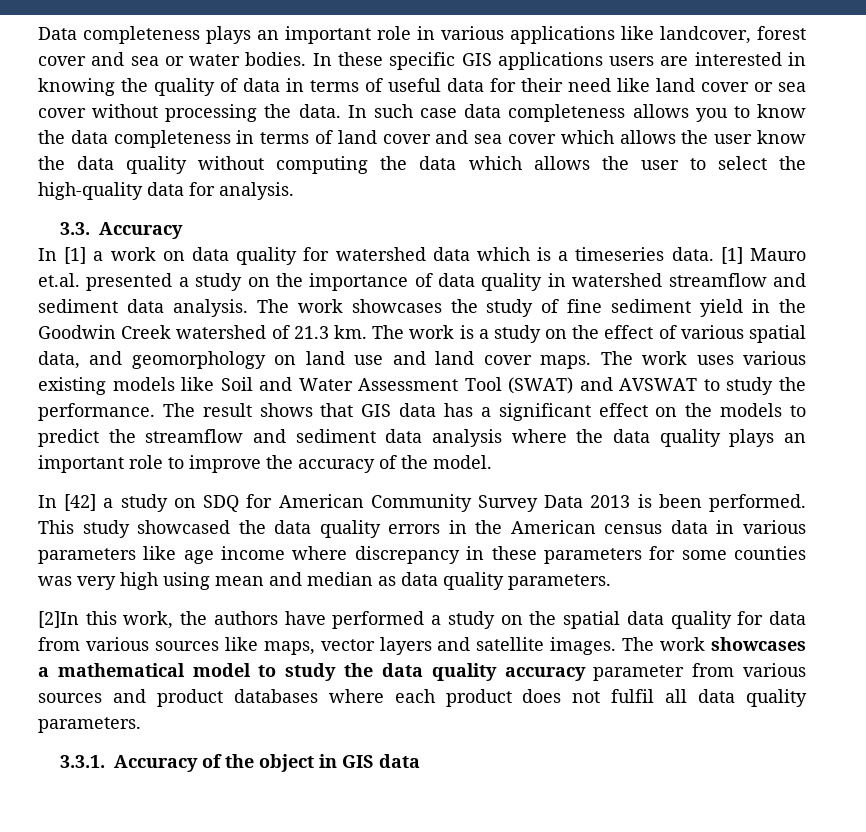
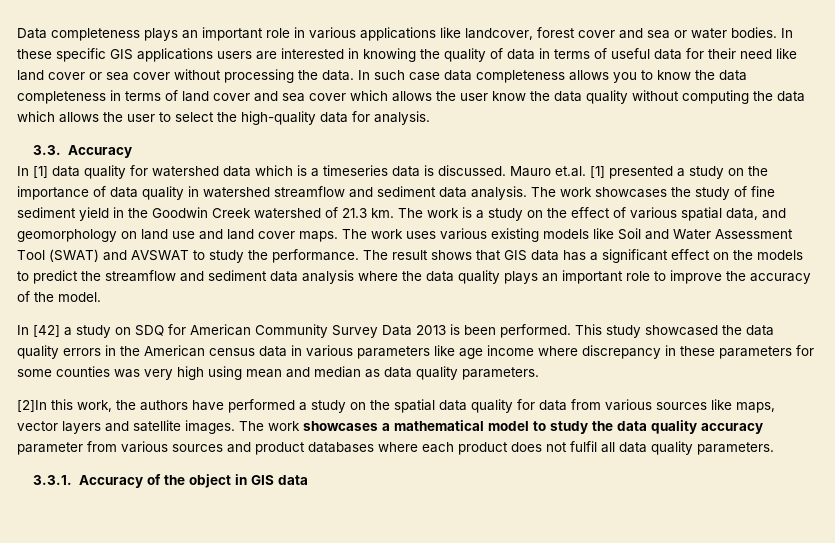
[93,247,185,261] a work on -> (48, 172) none
[671,247,743,264] data. [1] -> [392,165,506,177] data is discussed.
(80, 280) none -> [590,166,605,178] [1]

